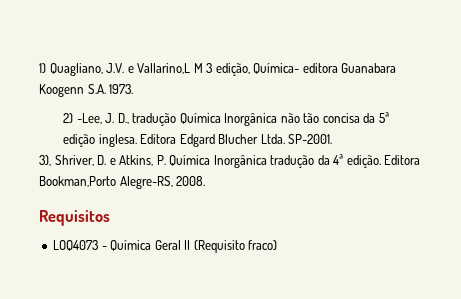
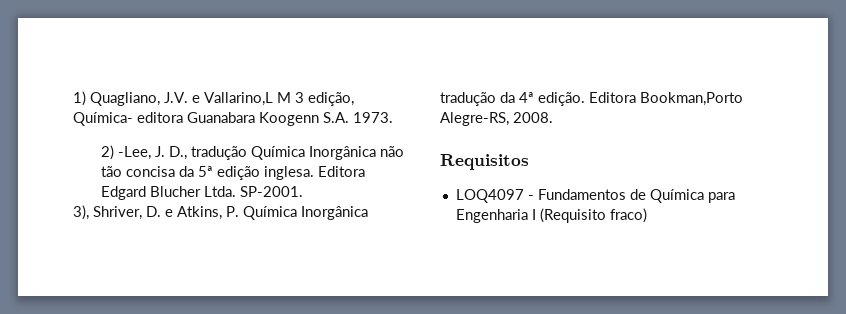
[53,240,191,251] LOQ4073 - Química Geral II -> [455,189,735,203] [455,209,536,223] LOQ4097 - Fundamentos de Química para Engenharia I

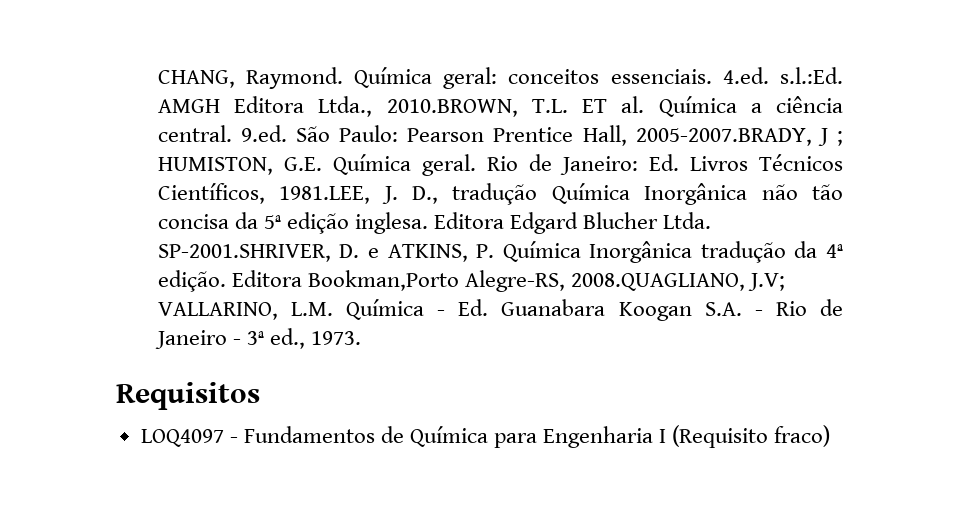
[73,91,354,106] [73,112,393,126] [100,145,151,160] 1) Quagliano, J.V. e Vallarino,L M 3 edição, Química- editora Guanabara Koogenn S.A. 1973. // 2) -Lee, -> [157,67,843,89] [157,96,844,117] [157,125,844,146] [157,154,843,176] [157,183,371,204] CHANG, Raymond. Química geral: conceitos essenciais. 4.ed. s.l.:Ed. AMGH Editora Ltda., 2010.BROWN, T.L. ET al. Química a ciência central. 9.ed. São Paulo: Pearson Prentice Hall, 2005-2007.BRADY, J ; HUMISTON, G.E. Química geral. Rio de Janeiro: Ed. Livros Técnicos Científicos, 1981.LEE,
[239,186,303,197] [73,205,142,220] SP-2001. // 3), Shriver, -> [157,244,331,262] SP-2001.SHRIVER,
[177,206,222,220] Atkins, -> [387,244,468,262] ATKINS,
[513,112,553,123] 2008. -> [571,273,786,291] [157,299,843,321] [154,328,362,349] 2008.QUAGLIANO, J.V; VALLARINO, L.M. Química - Ed. Guanabara Koogan S.A. - Rio de Janeiro - 3ª ed., 1973.

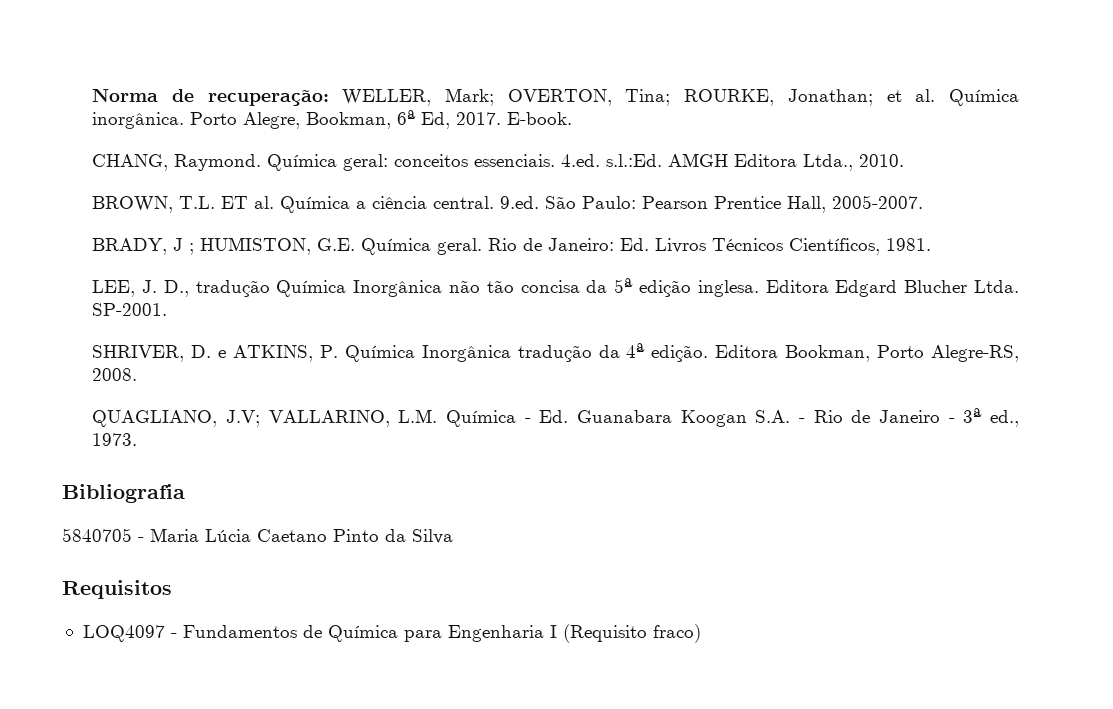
(157, 79) none -> [92,88,1020,106] [92,110,573,129] Norma de recuperação: WELLER, Mark; OVERTON, Tina; ROURKE, Jonathan; et al. Química inorgânica. Porto Alegre, Bookman, 6ª Ed, 2017. E-book. //
[386,99,518,117] 2010.BROWN, -> [859,154,905,167] [92,196,174,213] 2010. // BROWN,
[635,128,812,146] 2005-2007.BRADY, -> [832,195,924,209] [92,238,168,255] 2005-2007. // BRADY,
[279,186,371,204] 1981.LEE, -> [886,238,932,251] [92,280,136,297] 1981. // LEE,
[157,244,331,262] SP-2001.SHRIVER, -> [92,303,168,316] [92,345,185,362] SP-2001. // SHRIVER,
[307,270,746,292] Bookman,Porto Alegre-RS, 2008.QUAGLIANO, -> [785,345,1020,362] [92,368,138,381] [92,410,218,427] Bookman, Porto Alegre-RS, 2008. // QUAGLIANO,
(362, 338) none -> [62,484,185,503] [62,528,453,544] // Bibliografia // 5840705 - Maria Lúcia Caetano Pinto da Silva

